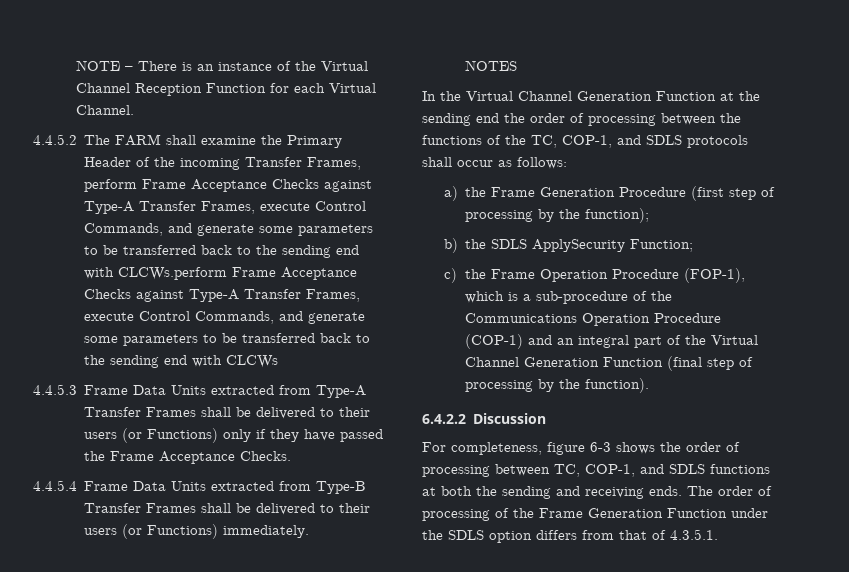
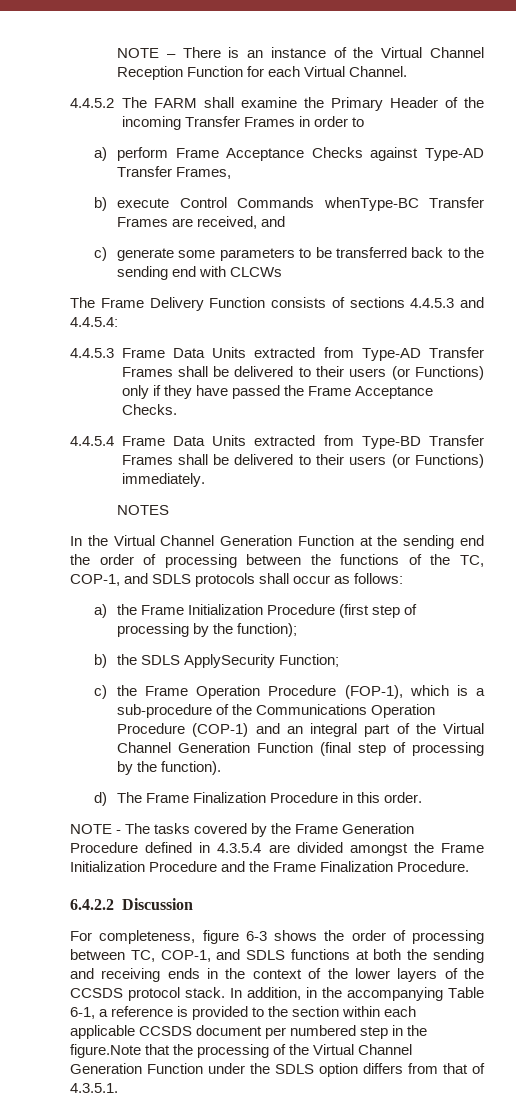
[307,157,362,170] Frames, -> [243,116,364,127] [93,147,107,161] Frames in order to // a)
[84,201,367,214] [84,223,374,236] [84,245,360,258] [84,267,358,280] [84,289,361,302] [84,311,304,324] Type-A Transfer Frames, execute Control Commands, and generate some parameters to be transferred back to the sending end with CLCWs.perform Frame Acceptance Checks against Type-A Transfer Frames, execute Control Commands, and -> [425,148,485,161] [117,166,232,179] [93,197,485,211] [117,216,286,229] [93,247,107,261] Type-AD Transfer Frames, // b) execute Control Commands whenType-BC Transfer Frames are received, and // c)
(279, 361) none -> [70,297,484,311] [70,317,118,327] // The Frame Delivery Function consists of sections 4.4.5.3 and 4.4.5.4:
[316,385,367,398] Type-A -> [361,348,421,361] Type-AD
[316,481,367,494] Type-B -> [361,436,421,449] Type-BD
[539,187,615,197] Generation -> [188,604,264,615] Initialization
(649, 385) none -> [93,792,423,806] [70,823,415,837] [70,842,484,856] [70,861,470,872] // d) The Frame Finalization Procedure in this order. // NOTE - The tasks covered by the Frame Generation Procedure defined in 4.3.5.4 are divided amongst the Frame Initialization Procedure and the Frame Finalization Procedure.
[649,486,772,496] ends. The order of -> [167,968,485,982] [70,987,484,1001] [70,1006,417,1020] [70,1025,428,1039] [70,1044,194,1058] ends in the context of the lower layers of the CCSDS protocol stack. In addition, in the accompanying Table 6-1, a reference is provided to the section within each applicable CCSDS document per numbered step in the figure.Note that the
[539,508,583,518] Frame -> [313,1044,413,1055] Virtual Channel

